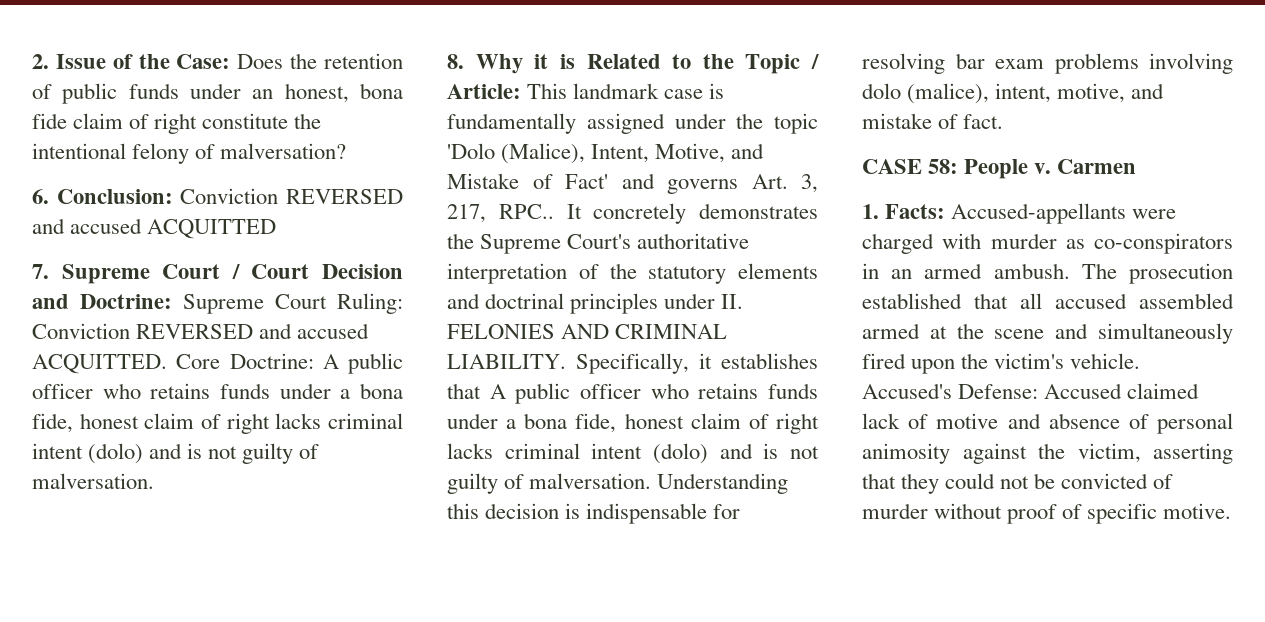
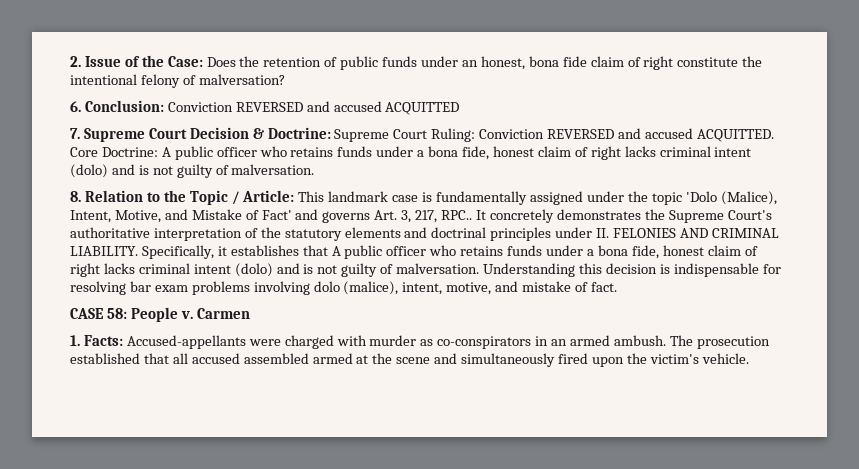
[231,264,403,279] [32,294,69,309] / Court Decision and -> [189,127,264,139] Decision &
[475,54,661,74] Why it is Related -> [84,190,143,202] Relation
[862,383,1200,399] [862,413,1233,434] [862,443,1233,464] [862,473,1174,494] [862,503,1232,524] Accused's Defense: Accused claimed lack of motive and absence of personal animosity against the victim, asserting that they could not be convicted of murder without proof of specific motive. -> (749, 358) none

